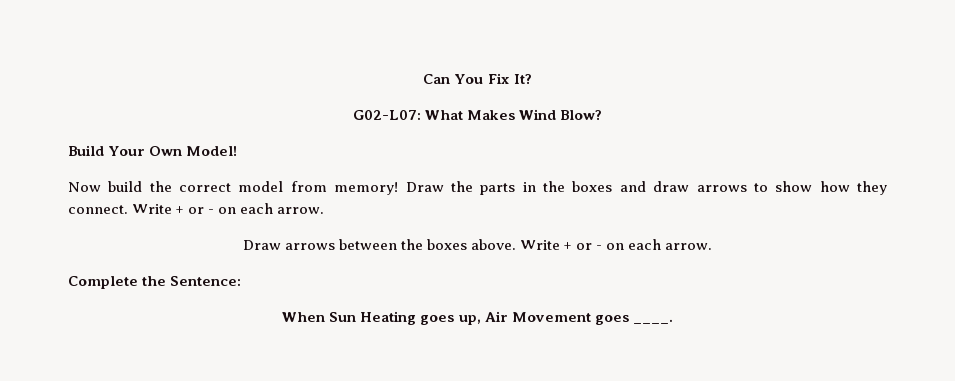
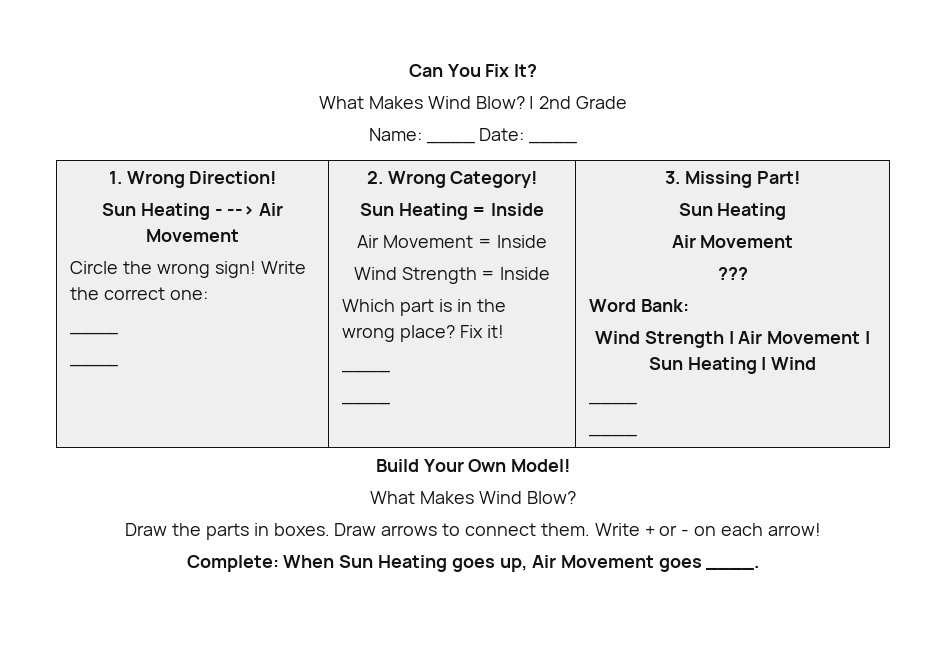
[352,109,603,120] [68,145,238,156] [68,181,887,195] [68,203,325,214] [242,239,713,250] [68,276,242,289] G02-L07: What Makes Wind Blow? // Build Your Own Model! // Now build the correct model from memory! Draw the parts in the boxes and draw arrows to show how they connect. Write + or - on each arrow. // Draw arrows between the boxes above. Write + or - on each arrow. // Complete the Sentence: // -> [318,96,628,109] [368,128,422,141] [426,141,475,144] [479,128,525,141] [529,141,578,144] [108,171,277,188] [101,203,284,220] [146,229,239,242] [70,261,306,278] [70,287,208,300] [70,332,119,335] [70,364,119,367] [366,171,538,188] [359,203,545,220] [357,235,547,248] [353,267,551,284] [342,299,506,316] [342,325,504,342] [342,370,391,373] [342,402,391,405] [665,171,800,188] [678,203,787,220] [671,235,794,248] [717,267,748,280] [589,299,689,312] [594,331,871,348] [648,357,817,374] [589,402,638,405] [589,434,638,437] [375,459,571,472] [370,491,576,504] [125,523,821,540] [186,555,279,572] What Makes Wind Blow? | 2nd Grade // Name: ____ Date: ____ // 1. Wrong Direction! // Sun Heating - --> Air Movement // Circle the wrong sign! Write the correct one: // ____ // ____ | 2. Wrong Category! // Sun Heating = Inside // Air Movement = Inside // Wind Strength = Inside // Which part is in the wrong place? Fix it! // ____ // ____ | 3. Missing Part! // Sun Heating // Air Movement // ??? // Word Bank: // Wind Strength | Air Movement | Sun Heating | Wind // ____ // ____ // Build Your Own Model! // What Makes Wind Blow? // Draw the parts in boxes. Draw arrows to connect them. Write + or - on each arrow! // Complete:

